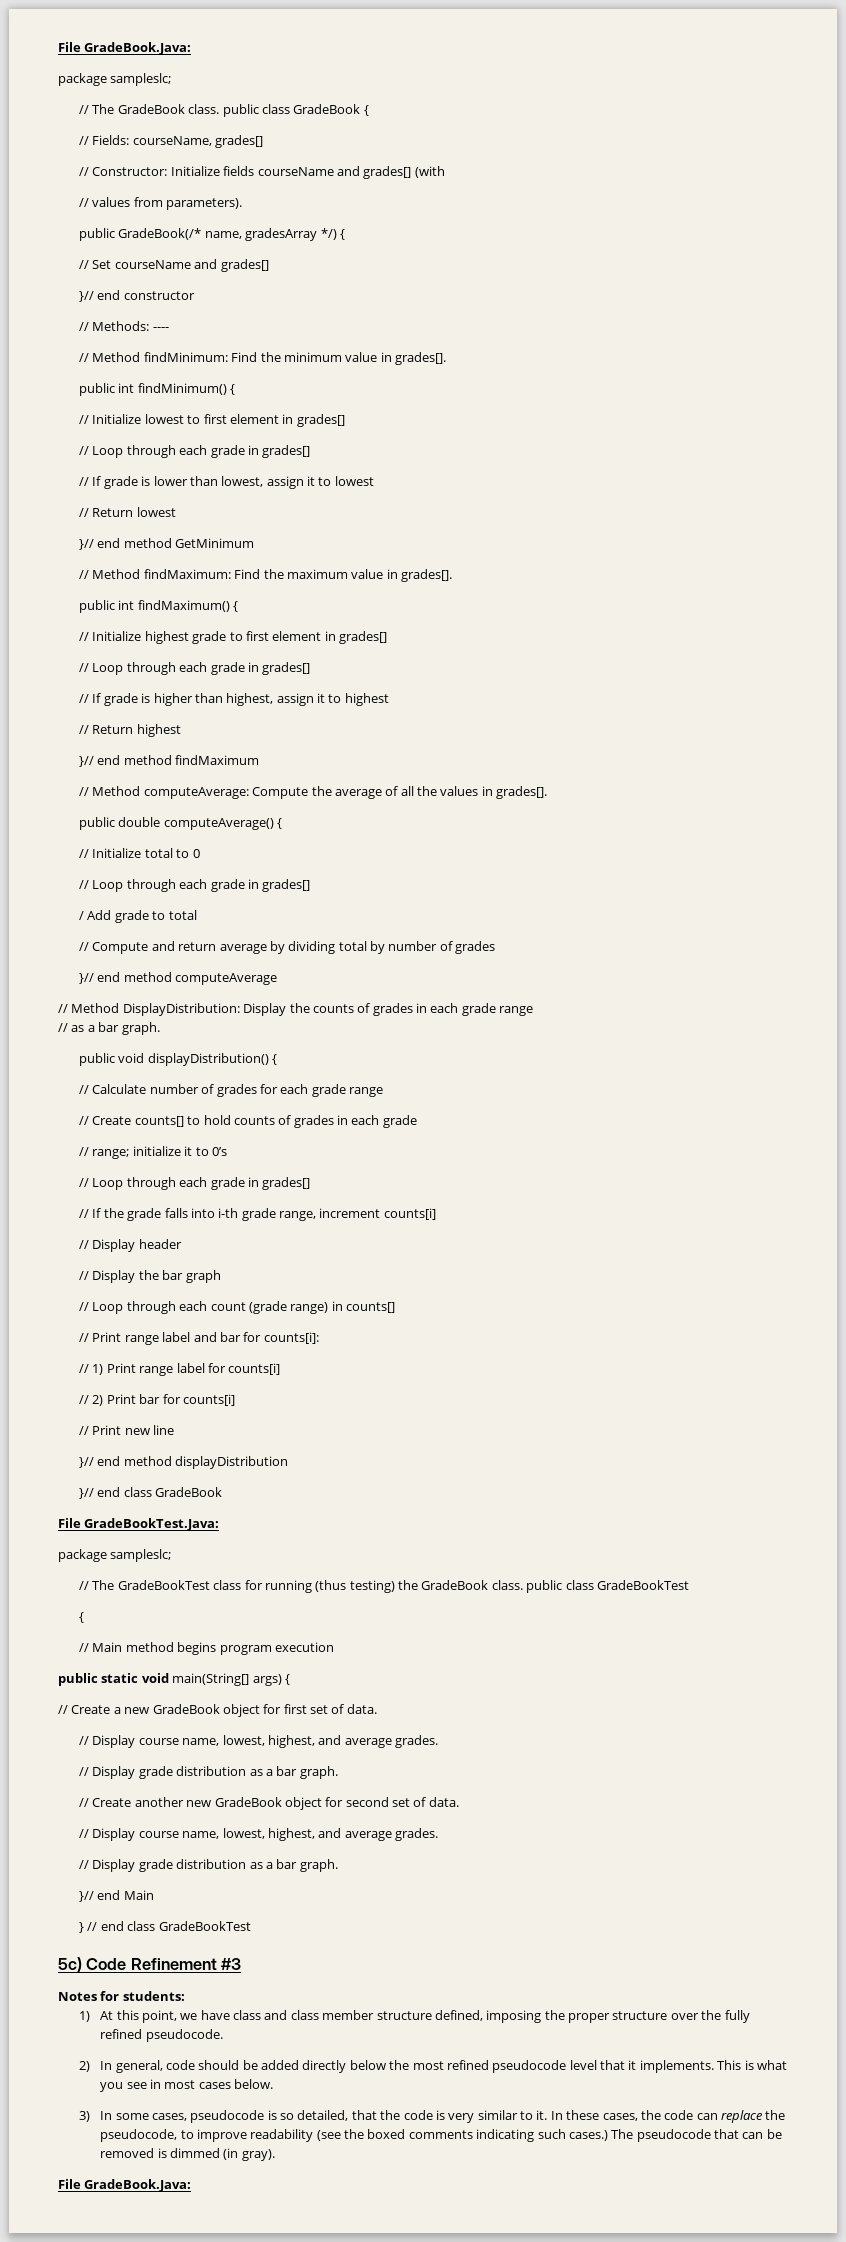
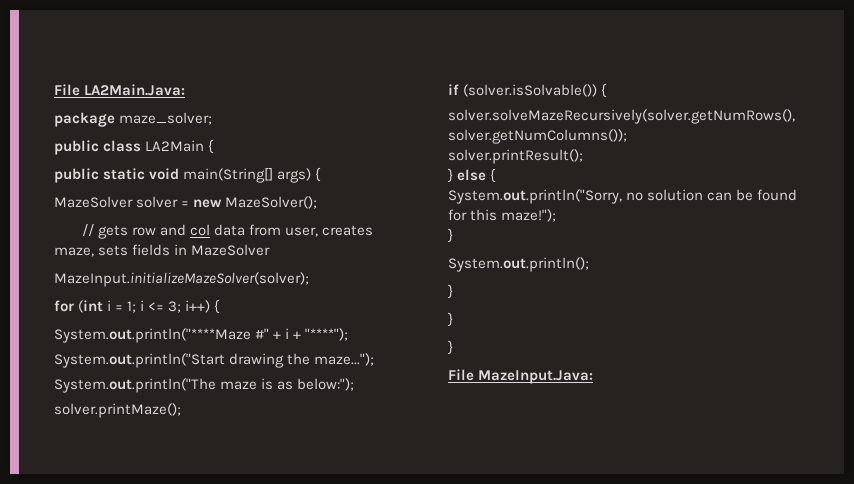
[58,42,192,55] [58,73,172,86] [79,104,369,117] [79,135,264,148] [79,166,445,179] [79,197,243,210] [79,228,345,241] [79,259,269,272] [79,290,195,302] [79,321,169,331] [79,352,447,365] [79,383,236,396] [79,414,345,427] [79,445,311,458] [79,476,374,489] [79,507,176,517] [79,538,255,550] [79,569,453,582] [79,600,239,613] [79,631,388,644] [79,662,311,675] [79,693,389,706] [79,724,181,737] [79,755,260,767] [79,786,548,799] [79,817,283,830] [79,848,200,858] [79,879,311,892] [79,910,197,923] [79,941,496,954] [79,972,278,985] [58,1003,534,1016] [58,1022,160,1035] [79,1053,278,1066] [79,1084,384,1097] [79,1115,417,1128] [79,1146,227,1159] [79,1177,311,1190] [79,1208,436,1221] [79,1239,182,1252] [79,1270,221,1283] [79,1301,396,1314] [79,1332,319,1345] [79,1363,281,1376] [79,1394,235,1406] [79,1425,175,1435] [79,1456,289,1469] [79,1487,223,1499] [58,1518,220,1531] [58,1549,172,1562] [79,1580,689,1593] [79,1612,85,1623] [79,1642,334,1655] File GradeBook.Java: // package sampleslc; // // The GradeBook class. public class GradeBook { // // Fields: courseName, grades[] // // Constructor: Initialize fields courseName and grades[] (with // // values from parameters). // public GradeBook(/* name, gradesArray */) { // // Set courseName and grades[] // }// end constructor // // Methods: ---- // // Method findMinimum: Find the minimum value in grades[]. // public int findMinimum() { // // Initialize lowest to first element in grades[] // // Loop through each grade in grades[] // // If grade is lower than lowest, assign it to lowest // // Return lowest // }// end method GetMinimum // // Method findMaximum: Find the maximum value in grades[]. // public int findMaximum() { // // Initialize highest grade to first element in grades[] // // Loop through each grade in grades[] // // If grade is higher than highest, assign it to highest // // Return highest // }// end method findMaximum // // Method computeAverage: Compute the average of all the values in grades[]. // public double computeAverage() { // // Initialize total to 0 // // Loop through each grade in grades[] // / Add grade to total // // Compute and return average by dividing total by number of grades // }// end method computeAverage // // Method DisplayDistribution: Display the counts of grades in each grade range // // as a bar graph. // public void displayDistribution() { // // Calculate number of grades for each grade range // // Create counts[] to hold counts of grades in each grade // // range; initialize it to 0’s // // Loop through each grade in grades[] // // If the grade falls into i-th grade range, increment counts[i] // // Display header // // Display the bar graph // // Loop through each count (grade range) in counts[] // // Print range label and bar for counts[i]: // // 1) Print range label for counts[i] // // 2) Print bar for counts[i] // // Print new line // }// end method displayDistribution // }// end class GradeBook // File GradeBookTest.Java: // package sampleslc; // // The GradeBookTest class for running (thus testing) the GradeBook class. public class GradeBookTest // { // // Main method begins program execution -> [54,84,186,96] [54,112,213,127] [54,139,215,155] File LA2Main.Java: // package maze_solver; // public class LA2Main {
[58,1704,377,1717] [79,1735,439,1748] [79,1766,338,1779] [79,1797,459,1810] [79,1828,439,1841] [79,1859,338,1872] [79,1890,154,1902] [79,1921,251,1933] [58,1957,242,1972] [58,1991,185,2001] [79,2010,750,2023] [100,2029,223,2042] [79,2060,787,2073] [100,2079,274,2092] [79,2110,786,2123] [100,2129,782,2142] [100,2148,275,2161] [58,2179,192,2192] // Create a new GradeBook object for first set of data. // // Display course name, lowest, highest, and average grades. // // Display grade distribution as a bar graph. // // Create another new GradeBook object for second set of data. // // Display course name, lowest, highest, and average grades. // // Display grade distribution as a bar graph. // }// end Main // } // end class GradeBookTest // 5c) Code Refinement #3 // Notes for students: // 1) At this point, we have class and class member structure defined, imposing the proper structure over the fully refined pseudocode. // 2) In general, code should be added directly below the most refined pseudocode level that it implements. This is what you see in most cases below. // 3) In some cases, pseudocode is so detailed, that the code is very similar to it. In these cases, the code can replace the pseudocode, to improve readability (see the boxed comments indicating such cases.) The pseudocode that can be removed is dimmed (in gray). // File GradeBook.Java: -> [54,196,318,209] [82,224,374,239] [54,244,271,257] [54,272,309,287] [54,299,221,314] [54,328,349,343] [54,353,375,368] [54,378,355,393] [54,403,181,418] [448,83,608,98] [448,109,795,124] [448,129,627,144] [448,149,583,164] [448,168,497,183] [448,189,798,204] [448,209,557,222] [448,228,453,243] [448,257,589,272] [448,284,453,299] [448,312,453,327] [448,340,453,355] [448,369,594,384] MazeSolver solver = new MazeSolver(); // // gets row and col data from user, creates maze, sets fields in MazeSolver // MazeInput.initializeMazeSolver(solver); // for (int i = 1; i <= 3; i++) { // System.out.println("****Maze #" + i + "****"); // System.out.println("Start drawing the maze..."); // System.out.println("The maze is as below:"); // solver.printMaze(); // if (solver.isSolvable()) { // solver.solveMazeRecursively(solver.getNumRows(), solver.getNumColumns()); // solver.printResult(); // } else { // System.out.println("Sorry, no solution can be found for this maze!"); // } // System.out.println(); // } // } // } // File MazeInput.Java:

